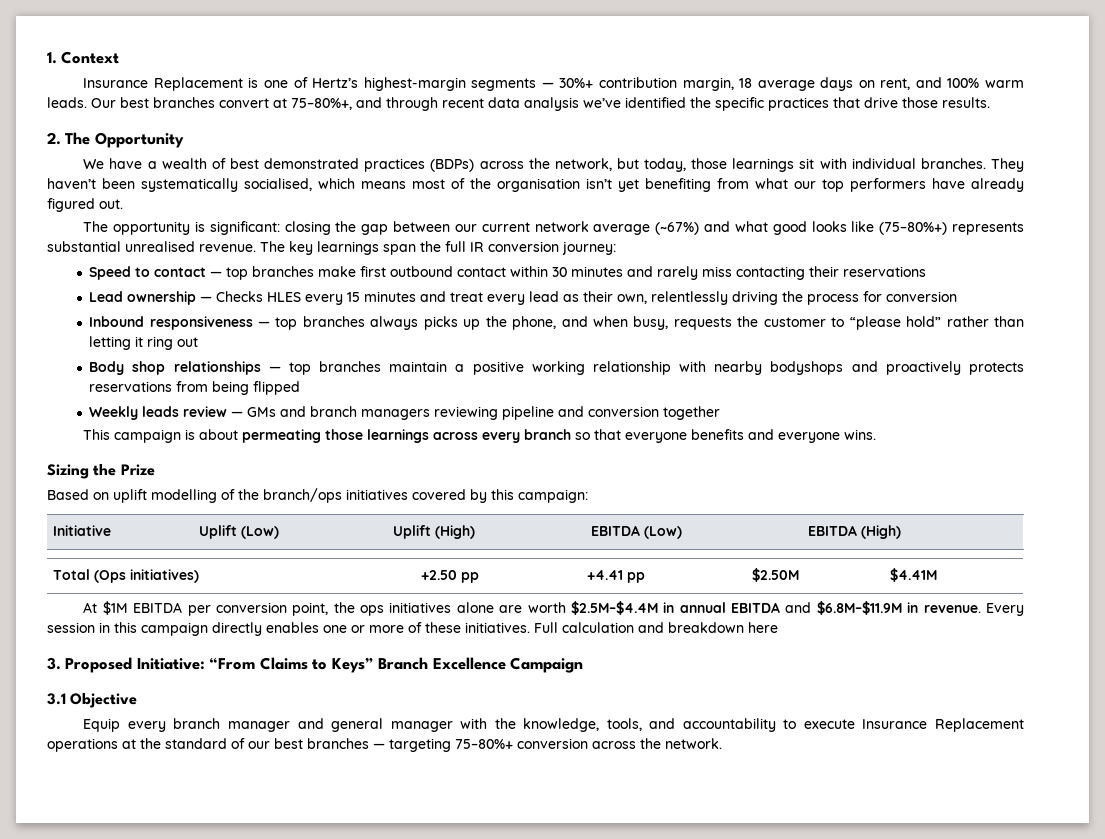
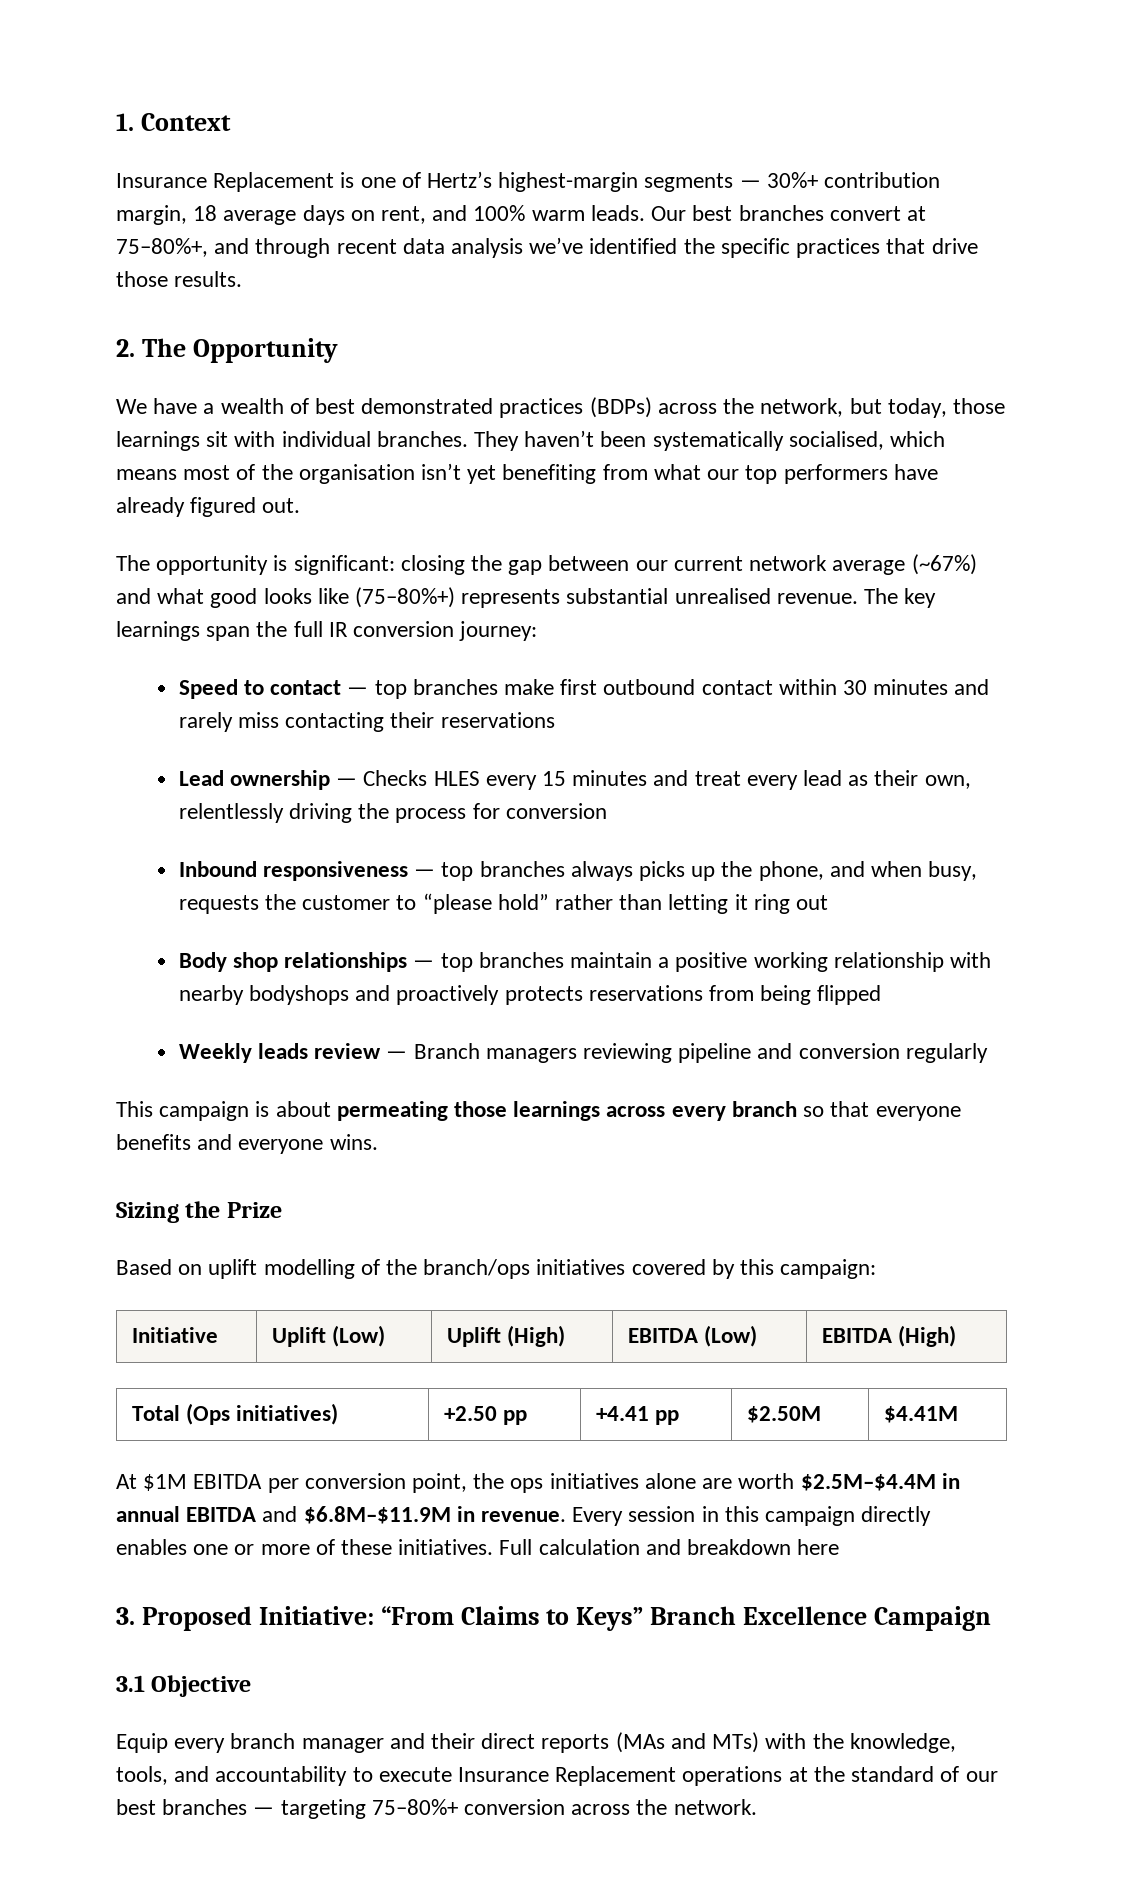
[247,406,358,417] GMs and branch -> [413,1043,480,1059] Branch
[663,406,721,420] together -> [905,1043,988,1063] regularly
[331,718,453,732] general manager -> [431,1732,760,1753] their direct reports (MAs and MTs)

